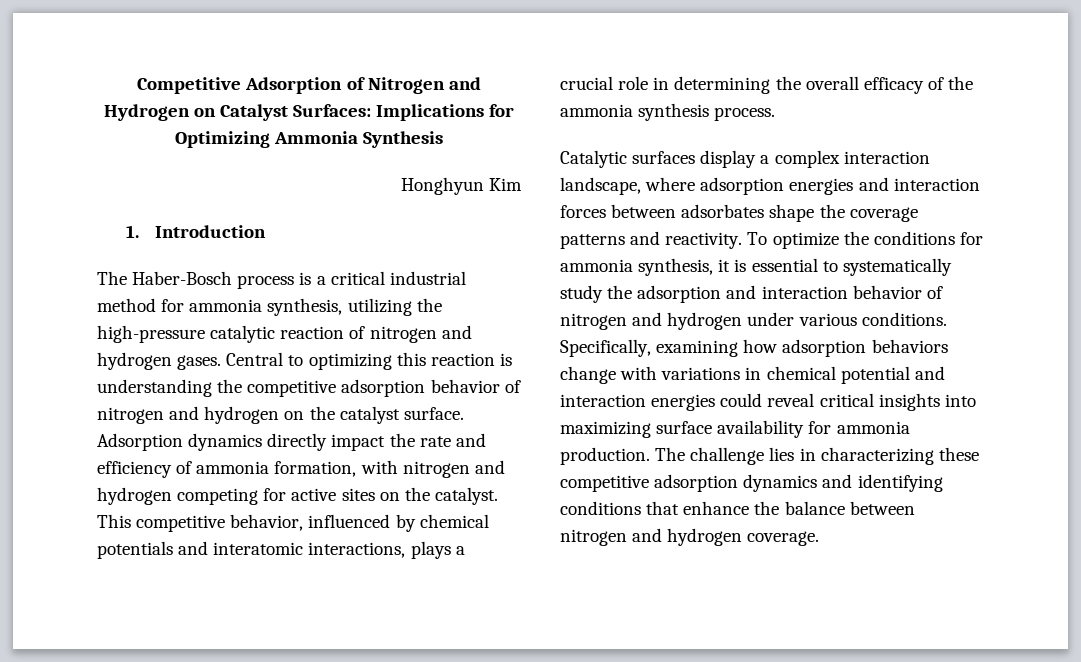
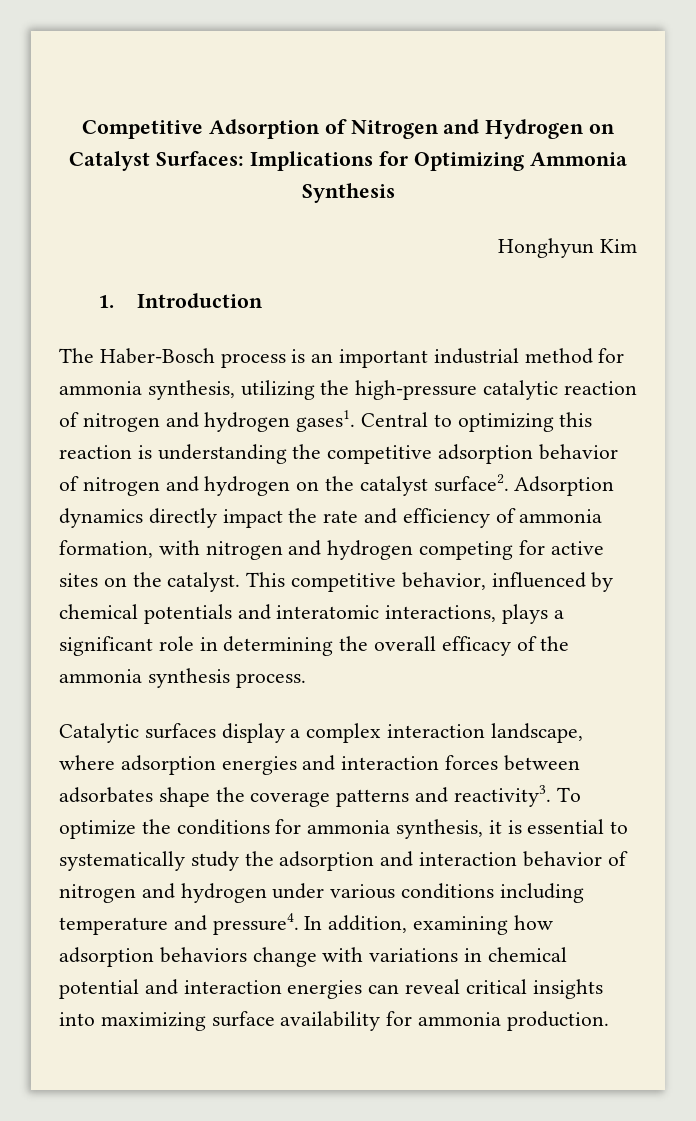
[316,271,385,285] a critical -> [311,349,429,368] an important
[177,355,222,370] gases. -> [296,410,356,432] gases1.
[403,407,464,420] surface. -> [433,474,509,492] surface2.
[560,76,613,90] crucial -> [59,636,153,656] significant
[665,232,743,249] reactivity. -> [453,785,551,807] reactivity3.
[861,312,947,326] [560,339,651,357] conditions. Specifically, -> [401,883,584,903] [59,913,408,935] conditions including temperature and pressure4. In addition,
[720,393,763,407] could -> [368,984,400,994] can
[655,447,979,465] [560,474,943,492] [560,501,915,515] [560,528,820,546] The challenge lies in characterizing these competitive adsorption dynamics and identifying conditions that enhance the balance between nitrogen and hydrogen coverage. -> (609, 1021) none

